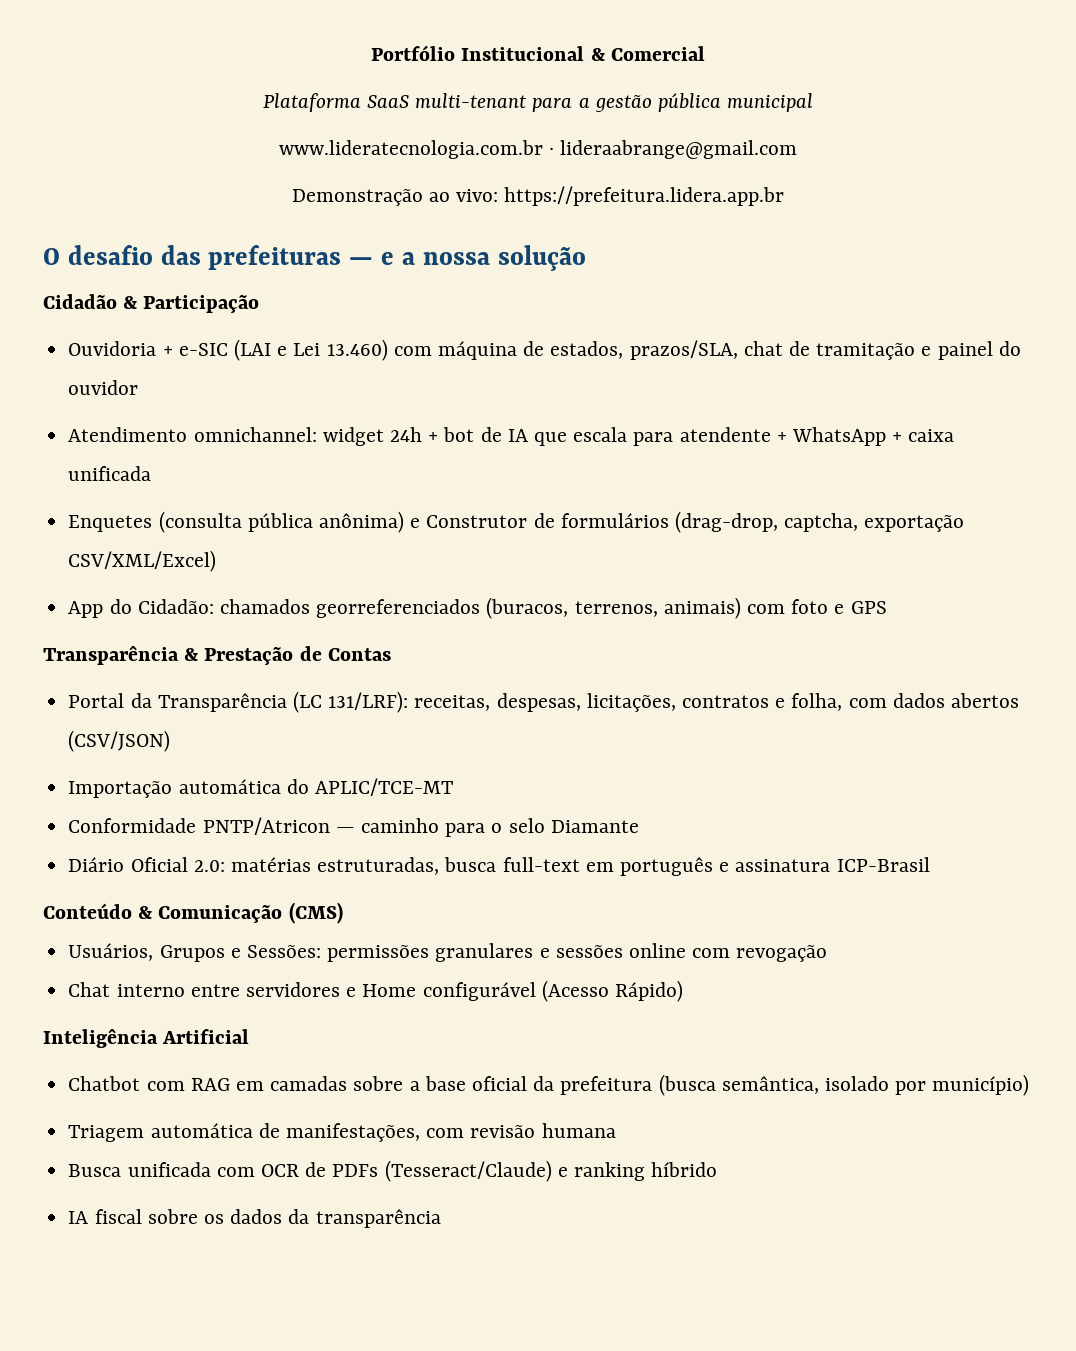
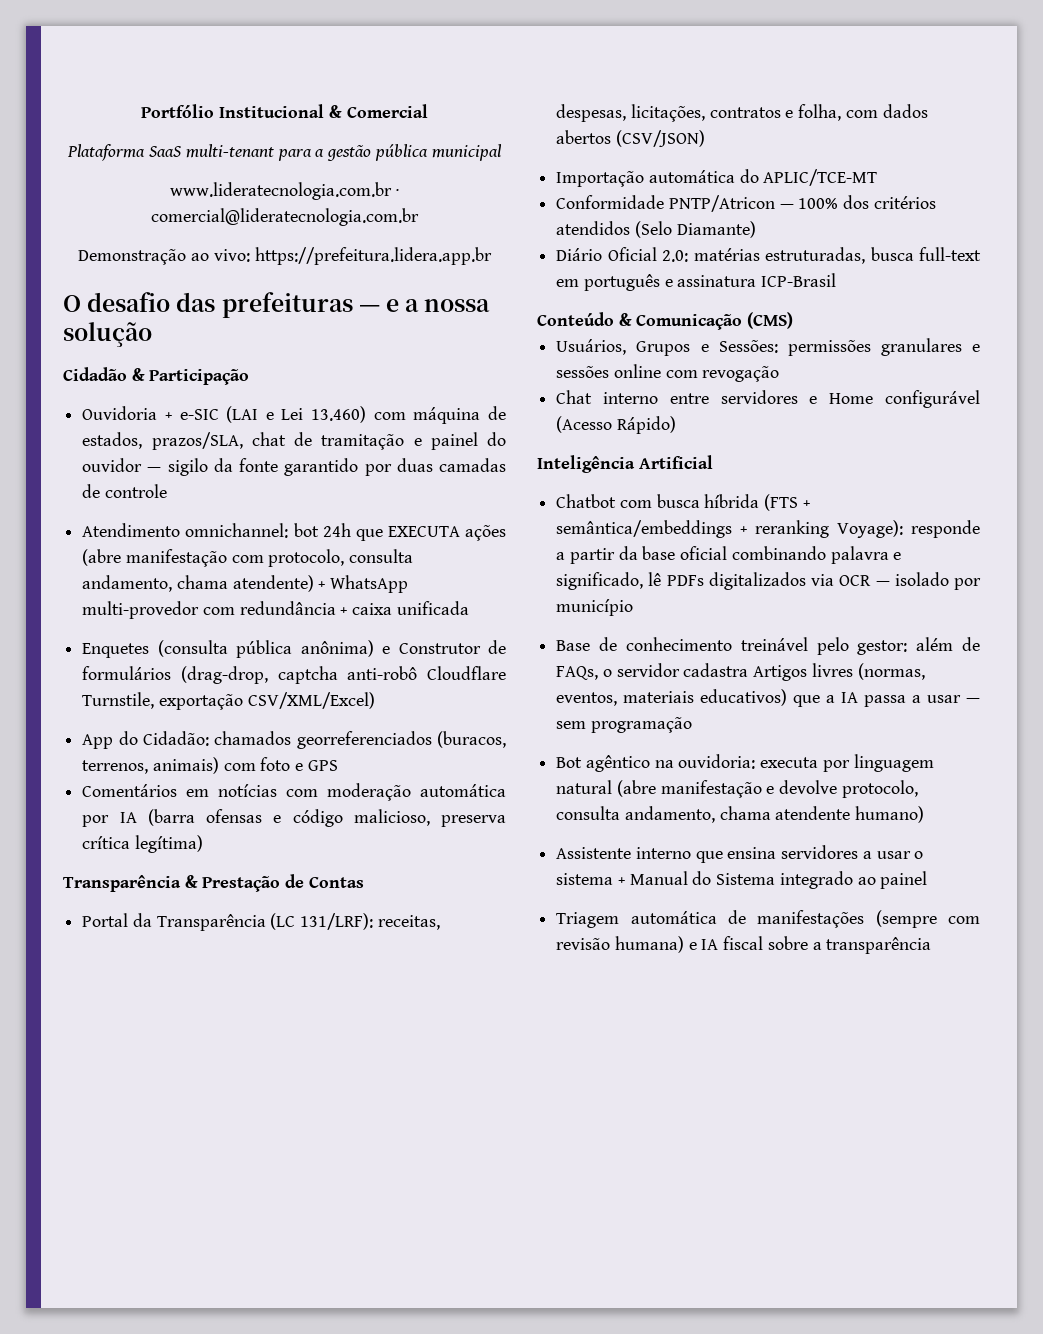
[560,140,798,159] lideraabrange@gmail.com -> [151,208,419,226] comercial@lideratecnologia.com.br
[68,427,887,446] // Atendimento omnichannel: widget 24h + bot de IA que escala para atendente + WhatsApp -> [147,458,506,476] [82,484,167,498] [82,523,506,541] [82,549,414,567] [82,575,409,593] [82,601,336,619] — sigilo da fonte garantido por duas camadas de controle // Atendimento omnichannel: bot 24h que EXECUTA ações (abre manifestação com protocolo, consulta andamento, chama atendente) + WhatsApp multi-provedor com redundância
[784,513,859,532] captcha, -> [277,666,506,684] [82,692,155,709] captcha anti-robô Cloudflare Turnstile,
(887, 607) none -> [82,783,506,801] [82,809,506,827] [82,835,203,853] // Comentários em notícias com moderação automática por IA (barra ofensas e código malicioso, preserva crítica legítima)
[360,818,639,837] caminho para o selo Diamante -> [798,195,936,209] [556,221,756,238] 100% dos critérios atendidos (Selo Diamante)
[190,1074,1030,1096] [68,1123,616,1142] [68,1160,718,1182] [68,1209,310,1224] RAG em camadas sobre a base oficial da prefeitura (busca semântica, isolado por município) // Triagem automática de manifestações, com revisão humana // Busca unificada com OCR de PDFs (Tesseract/Claude) e ranking híbrido // IA fiscal sobre os dados da -> [656,494,810,511] [556,520,980,538] [556,546,902,564] [556,572,981,590] [556,599,634,616] [556,637,980,655] [556,663,925,681] [556,689,980,707] [556,717,692,733] [556,754,934,772] [556,780,918,798] [556,806,925,823] [556,845,924,863] [556,871,928,889] [556,910,980,928] [556,936,822,953] busca híbrida (FTS + semântica/embeddings + reranking Voyage): responde a partir da base oficial combinando palavra e significado, lê PDFs digitalizados via OCR — isolado por município // Base de conhecimento treinável pelo gestor: além de FAQs, o servidor cadastra Artigos livres (normas, eventos, materiais educativos) que a IA passa a usar — sem programação // Bot agêntico na ouvidoria: executa por linguagem natural (abre manifestação e devolve protocolo, consulta andamento, chama atendente humano) // Assistente interno que ensina servidores a usar o sistema + Manual do Sistema integrado ao painel // Triagem automática de manifestações (sempre com revisão humana) e IA fiscal sobre a

